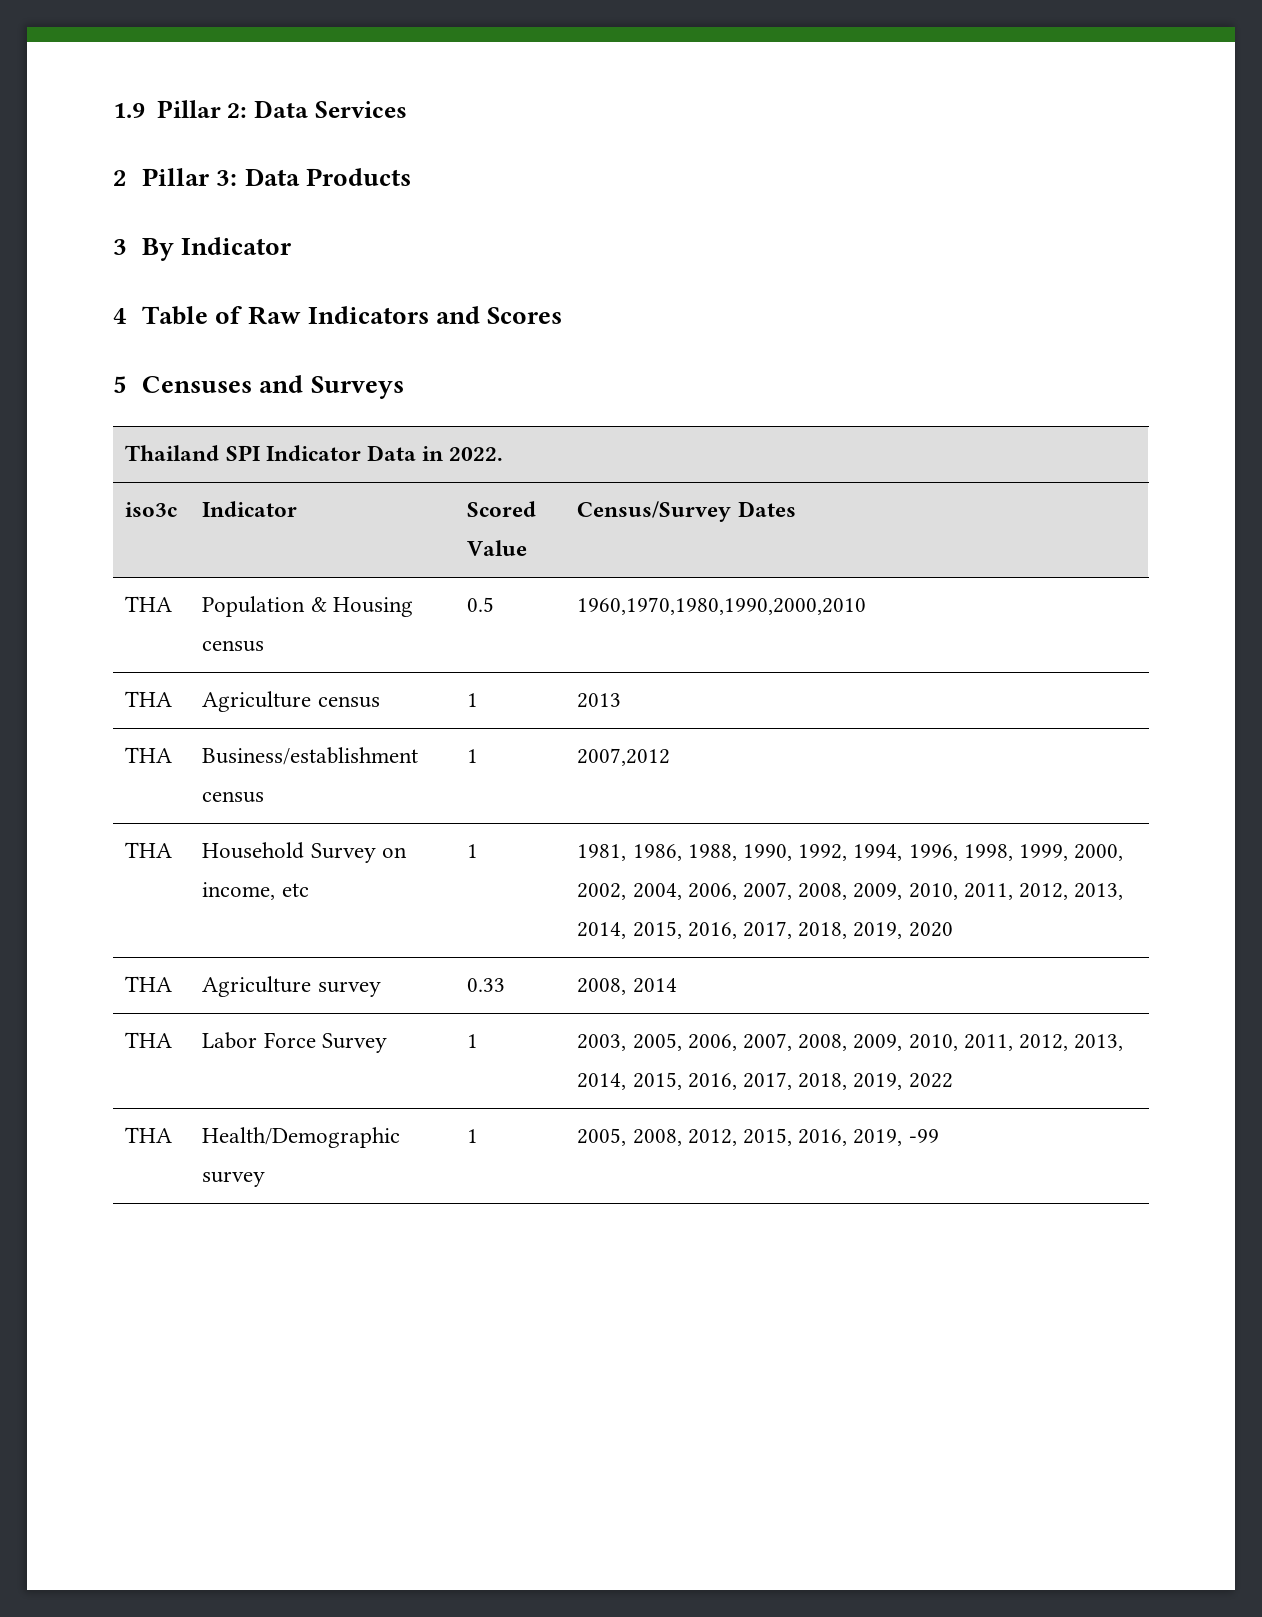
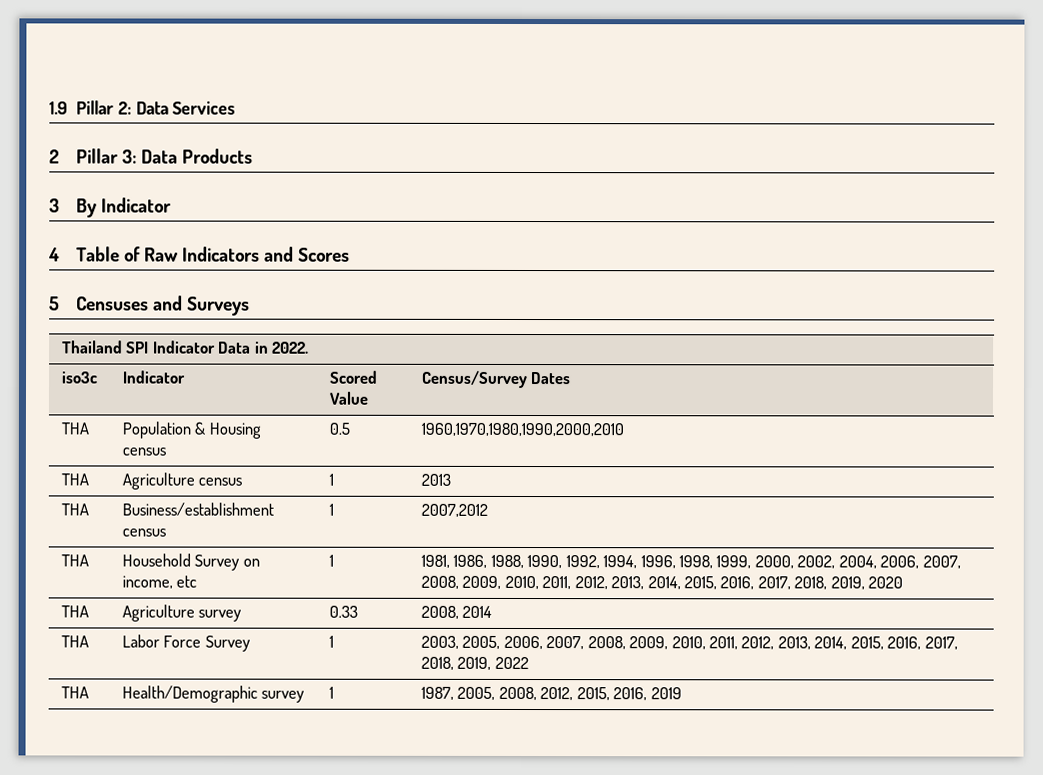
(479, 1136) none -> [420,686,454,700] 1987,
[853,1129,939,1146] 2019, -99 -> [650,687,682,700] 2019

